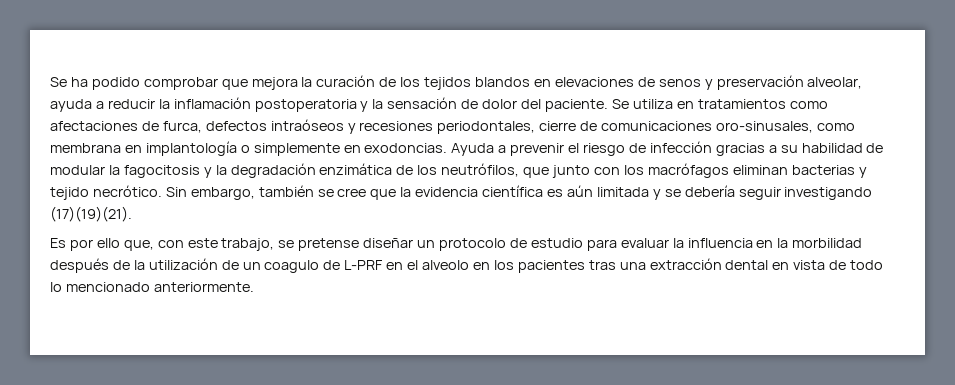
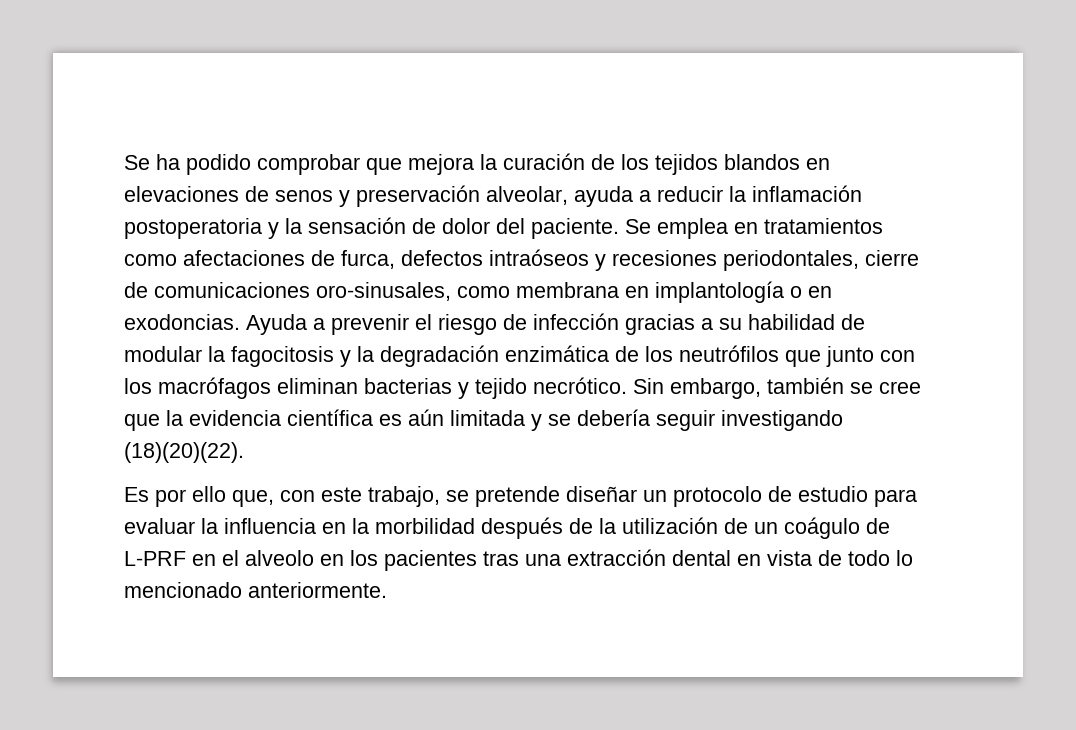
[632,99,673,109] utiliza -> [657,218,728,239] emplea
[253,143,340,156] simplemente -> (802, 292) none
[441,163,520,177] neutrófilos, -> [679,345,779,362] neutrófilos
[50,206,132,222] (17)(19)(21). -> [124,442,244,463] (18)(20)(22).
[298,238,360,251] pretense -> [475,486,560,507] pretende
[264,260,320,273] coagulo -> [784,517,860,539] coágulo

